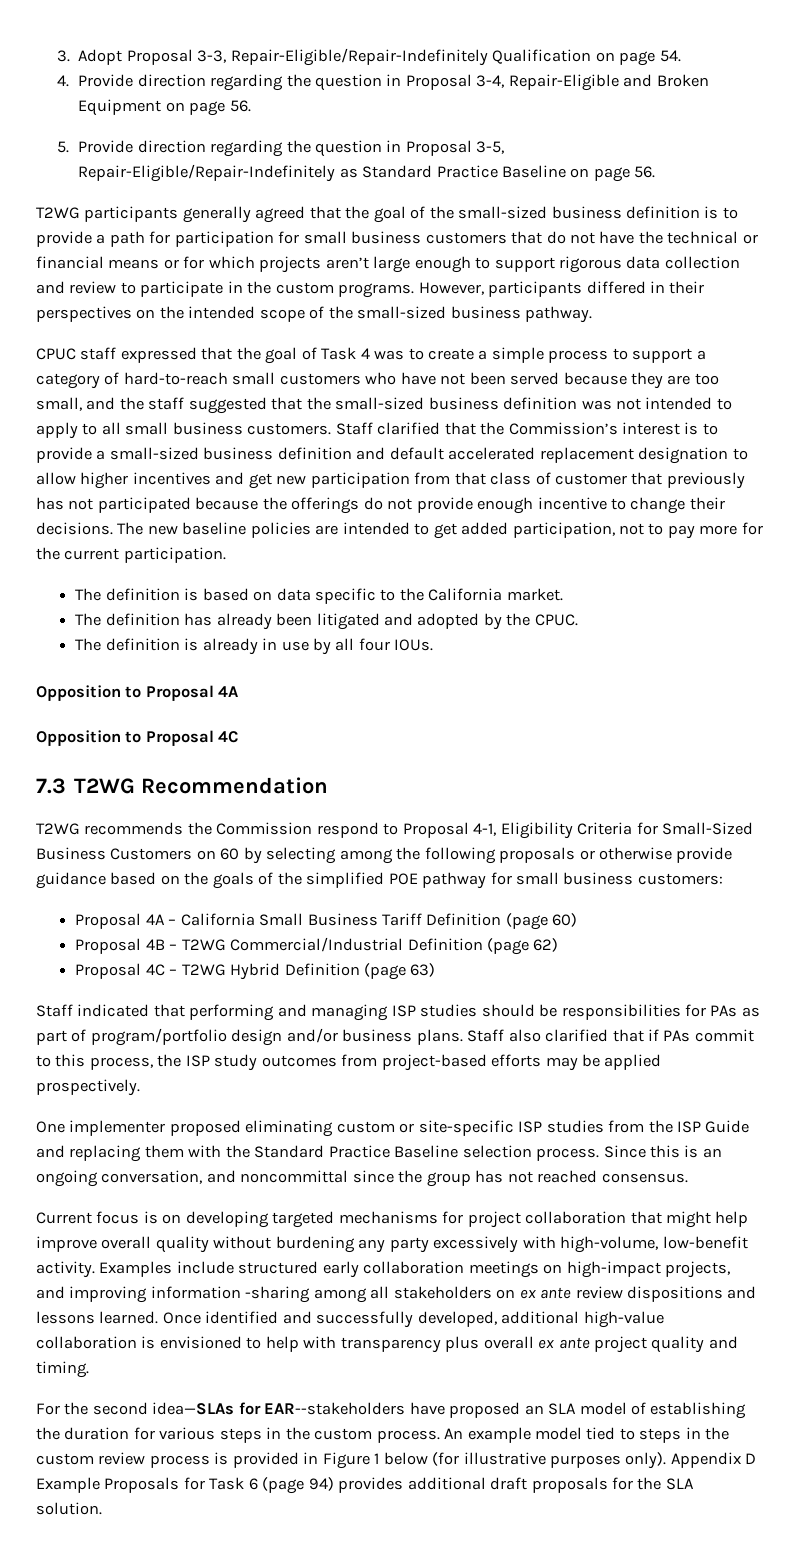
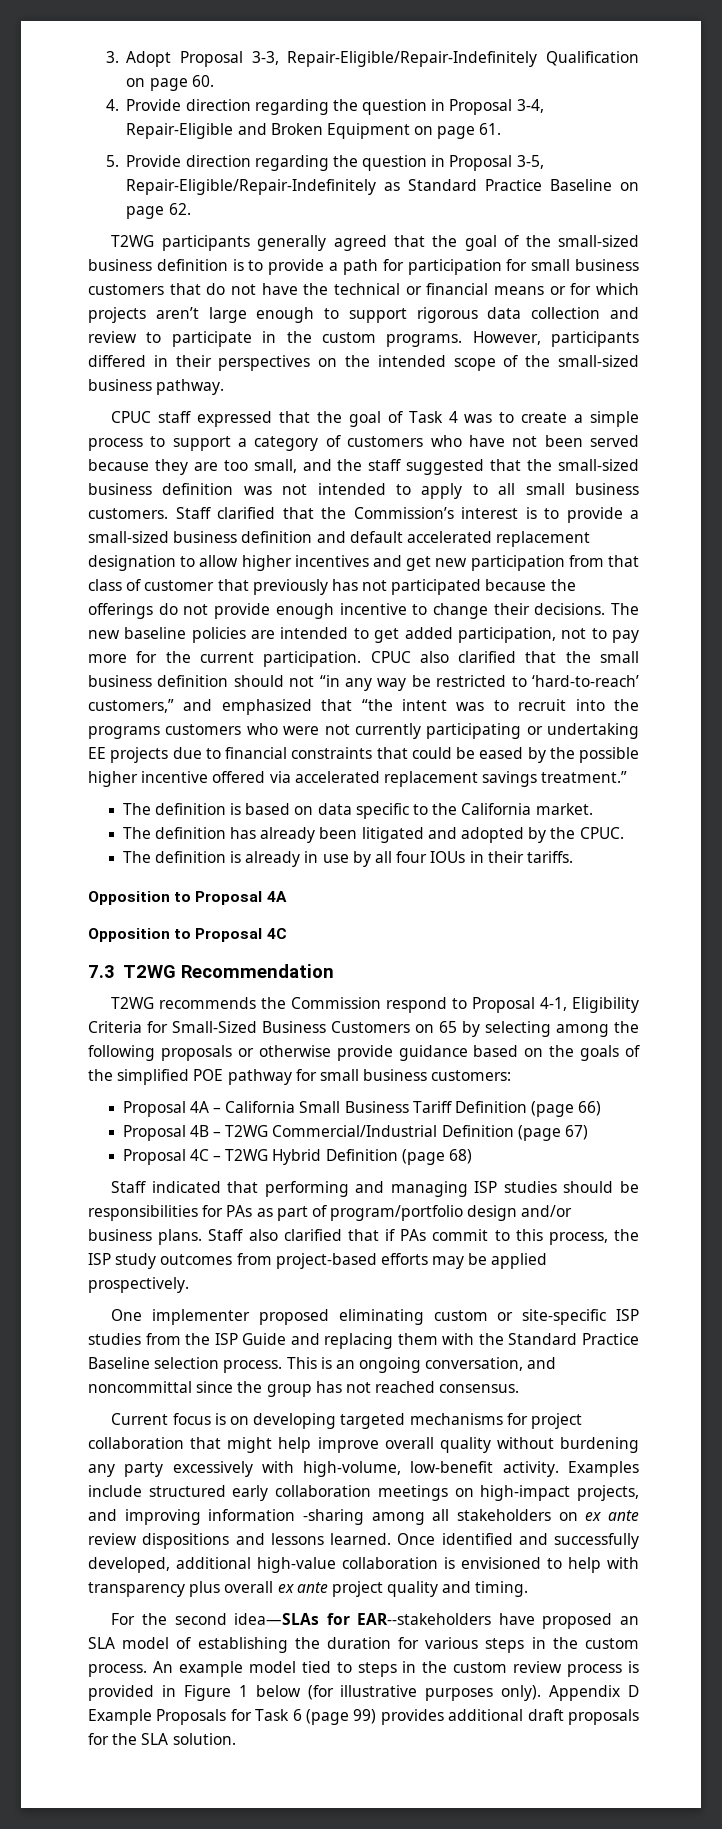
[659,50,681,62] 54. -> [191,75,214,87] 60.
[229,100,251,112] 56. -> [479,123,502,135] 61.
[634,166,656,178] 56. -> [168,203,191,215] 62.
[123,372,276,385] hard-to-reach small -> (341, 441) none
(226, 555) none -> [370,651,639,663] [88,675,639,691] [88,699,639,715] [88,723,639,739] [88,747,639,763] [88,771,628,787] CPUC also clarified that the small business definition should not “in any way be restricted to ‘hard-to-reach’ customers,” and emphasized that “the intent was to recruit into the programs customers who were not currently participating or undertaking EE projects due to financial constraints that could be eased by the possible higher incentive offered via accelerated replacement savings treatment.”
[394,639,434,651] IOUs. -> [430,851,573,863] IOUs in their tariffs.
[220,848,240,860] 60 -> [439,1021,457,1033] 65
[552,913,578,927] 60) -> [578,1101,602,1116] 66)
[533,938,559,952] 62) -> [564,1125,588,1140] 67)
[410,963,436,977] 63) -> [448,1149,472,1164] 68)
[603,1145,681,1158] Since this -> [286,1357,317,1369] This
[308,1477,334,1491] 94) -> [353,1709,377,1724] 99)

